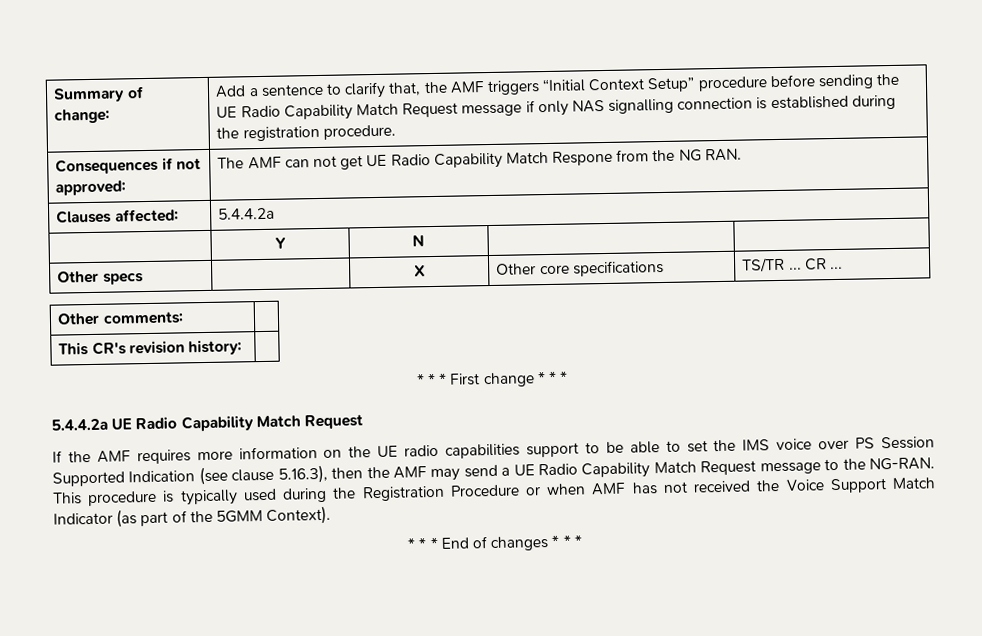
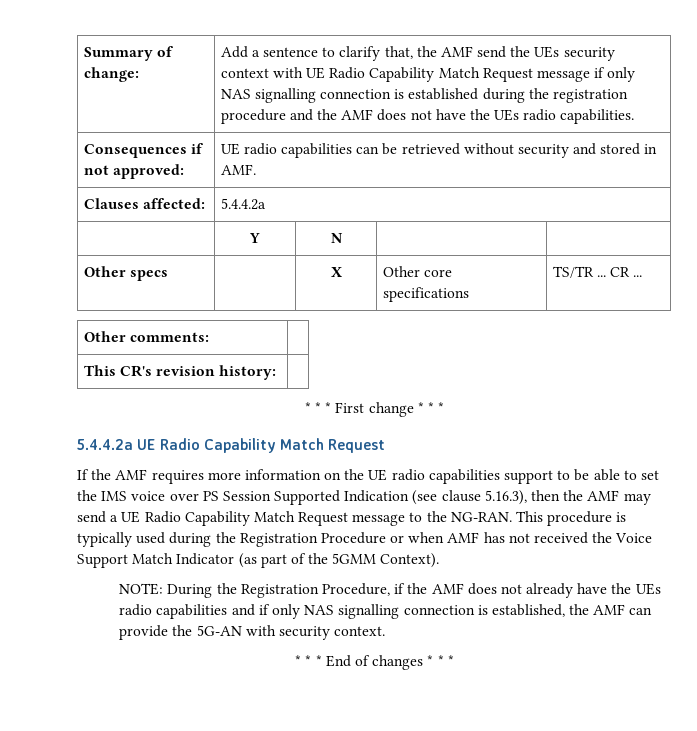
[486,73,900,96] triggers “Initial Context Setup” procedure before sending the -> [477,46,615,61] [220,67,303,78] send the UEs security context with
[322,124,396,140] [55,157,201,175] [55,180,127,196] [217,148,742,170] procedure. // Consequences if not approved: | The AMF can not get UE Radio Capability Match Respone from the NG RAN. -> [220,109,635,124] [83,143,203,158] [83,164,184,179] [220,143,658,158] [220,164,256,175] procedure and the AMF does not have the UEs radio capabilities. // Consequences if not approved: | UE radio capabilities can be retrieved without security and stored in AMF.
(332, 515) none -> [119,583,661,598] [119,604,653,619] [119,625,386,640] // NOTE: During the Registration Procedure, if the AMF does not already have the UEs radio capabilities and if only NAS signalling connection is established, the AMF can provide the 5G-AN with security context.

